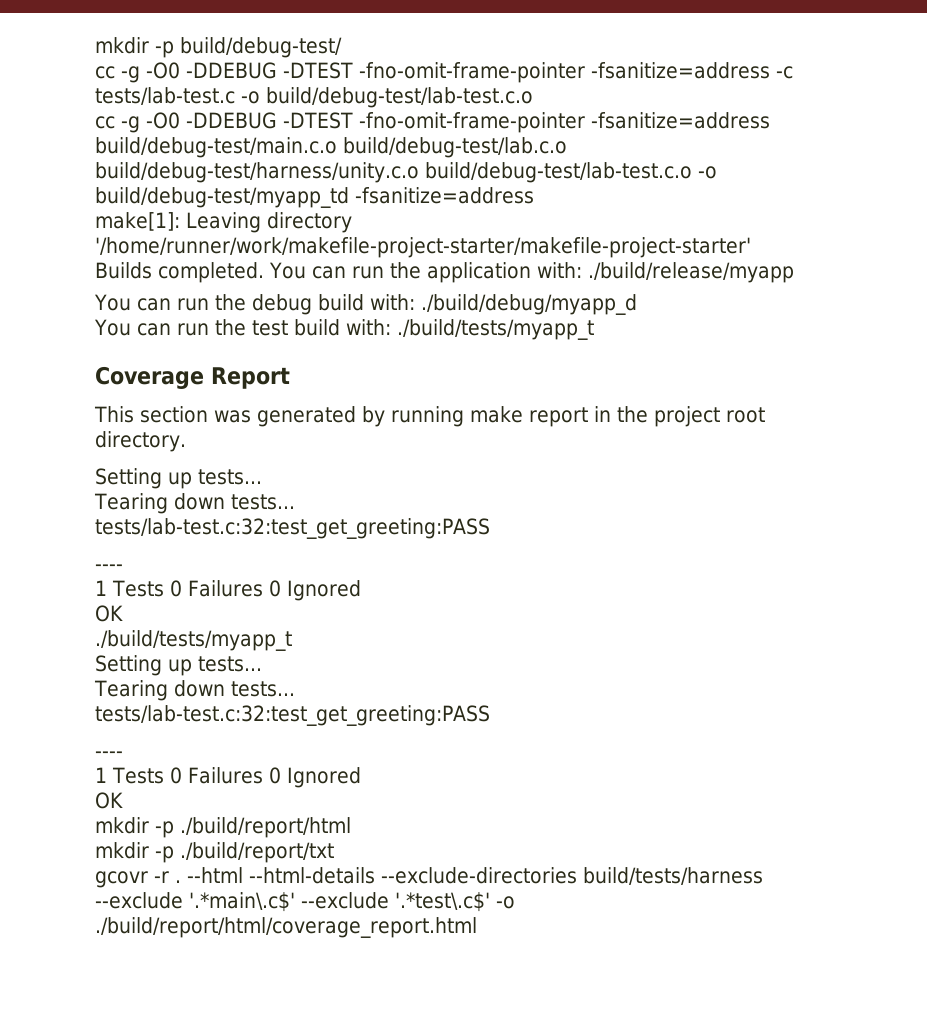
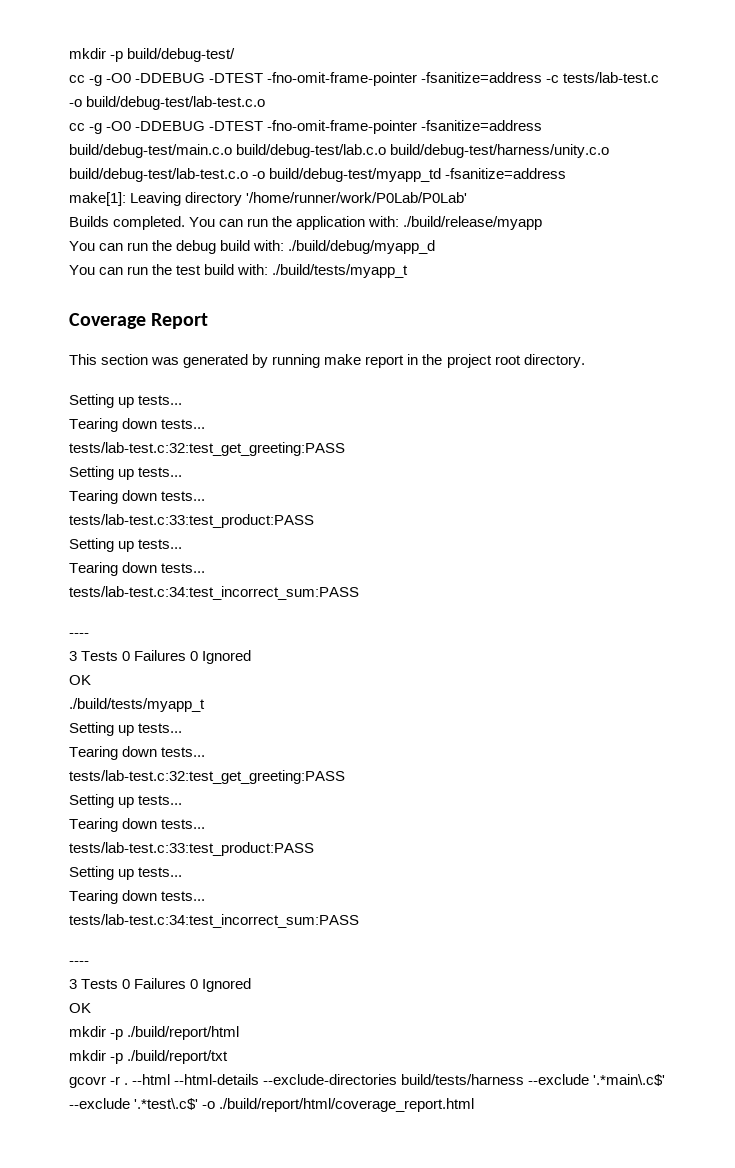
[95,237,751,258] '/home/runner/work/makefile-project-starter/makefile-project-starter' -> [246,192,468,203] '/home/runner/work/P0Lab/P0Lab'
[95,564,123,571] [95,580,107,596] // ---- // 1 -> [69,466,183,480] [69,490,206,504] [69,514,314,528] [69,538,183,552] [69,562,206,576] [69,586,359,600] [69,633,89,637] [69,651,77,661] // Setting up tests... // Tearing down tests... // tests/lab-test.c:33:test_product:PASS // Setting up tests... // Tearing down tests... // tests/lab-test.c:34:test_incorrect_sum:PASS // ---- // 3
[95,751,123,758] [95,767,107,783] // ---- // 1 -> [69,794,183,808] [69,818,206,832] [69,842,314,856] [69,866,183,880] [69,890,206,904] [69,914,359,928] [69,961,89,965] [69,979,77,989] // Setting up tests... // Tearing down tests... // tests/lab-test.c:33:test_product:PASS // Setting up tests... // Tearing down tests... // tests/lab-test.c:34:test_incorrect_sum:PASS // ---- // 3

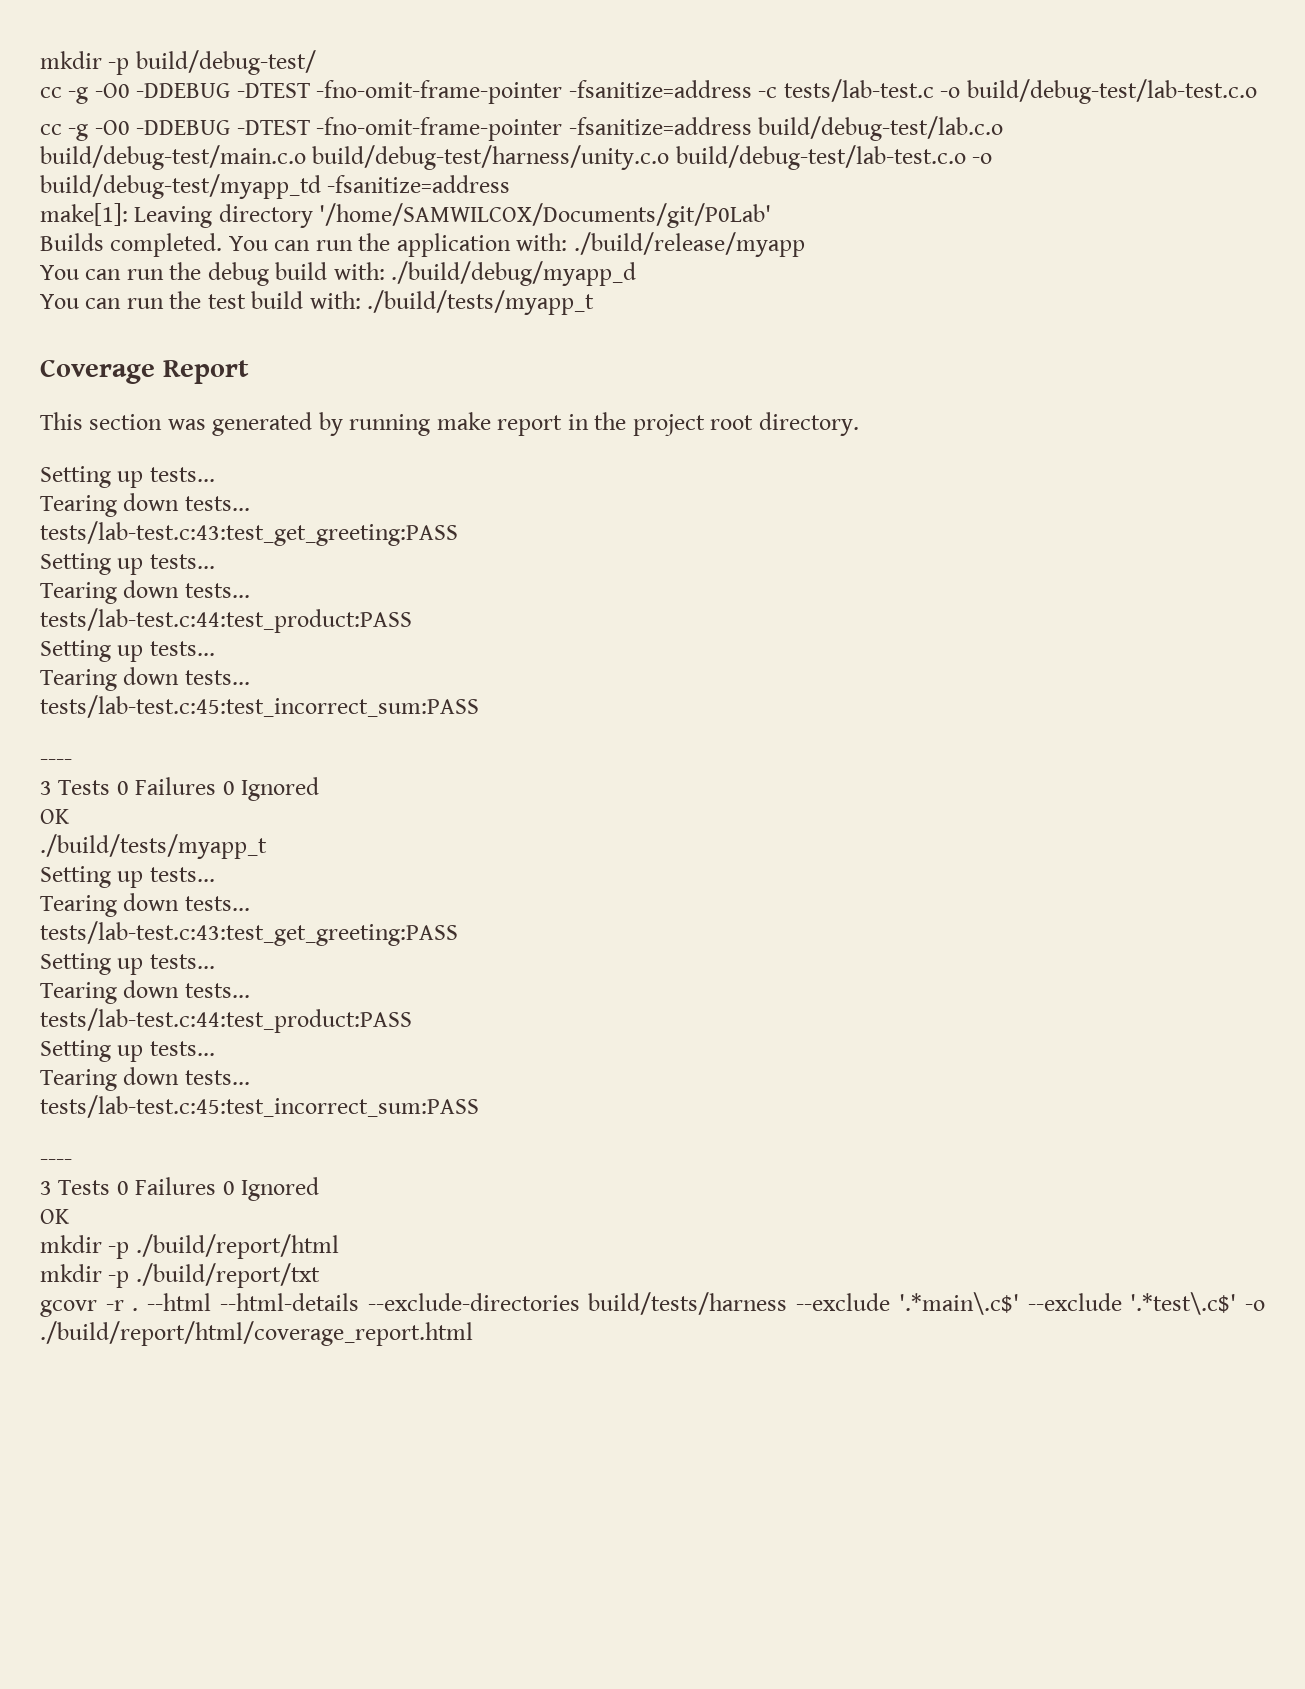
[69,144,387,158] build/debug-test/main.c.o build/debug-test/lab.c.o -> [758,116,1004,141] [40,145,306,170] build/debug-test/lab.c.o build/debug-test/main.c.o
[246,192,468,203] '/home/runner/work/P0Lab/P0Lab' -> [319,203,772,228] '/home/SAMWILCOX/Documents/git/P0Lab'
[69,442,345,456] [69,466,183,480] [69,490,206,504] [69,514,314,528] [69,538,183,552] [69,562,206,576] [69,586,359,600] tests/lab-test.c:32:test_get_greeting:PASS // Setting up tests... // Tearing down tests... // tests/lab-test.c:33:test_product:PASS // Setting up tests... // Tearing down tests... // tests/lab-test.c:34:test_incorrect_sum:PASS -> [40,521,458,546] [40,553,215,575] [40,580,250,604] [40,608,412,633] [40,640,215,662] [40,667,250,691] [40,695,479,718] tests/lab-test.c:43:test_get_greeting:PASS // Setting up tests... // Tearing down tests... // tests/lab-test.c:44:test_product:PASS // Setting up tests... // Tearing down tests... // tests/lab-test.c:45:test_incorrect_sum:PASS
[69,770,345,784] [69,794,183,808] [69,818,206,832] [69,842,314,856] [69,866,183,880] [69,890,206,904] [69,914,359,928] tests/lab-test.c:32:test_get_greeting:PASS // Setting up tests... // Tearing down tests... // tests/lab-test.c:33:test_product:PASS // Setting up tests... // Tearing down tests... // tests/lab-test.c:34:test_incorrect_sum:PASS -> [40,921,458,946] [40,953,215,975] [40,980,250,1004] [40,1008,412,1033] [40,1040,215,1062] [40,1067,250,1091] [40,1095,479,1118] tests/lab-test.c:43:test_get_greeting:PASS // Setting up tests... // Tearing down tests... // tests/lab-test.c:44:test_product:PASS // Setting up tests... // Tearing down tests... // tests/lab-test.c:45:test_incorrect_sum:PASS

